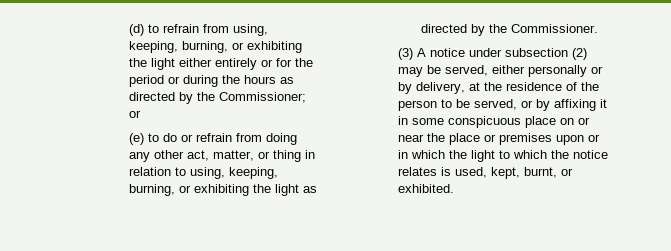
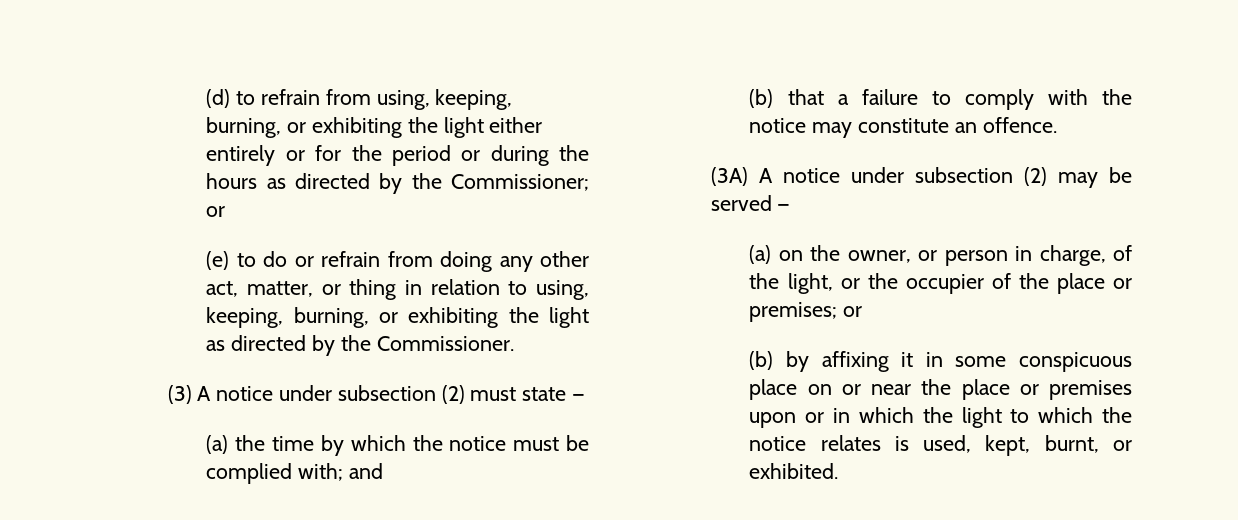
[398,65,604,77] [398,82,600,94] [398,99,534,111] may be served, either personally or by delivery, at the residence of the person to be served, or -> [470,387,586,401] [206,435,589,456] [206,463,384,484] [749,89,1132,110] [749,117,1057,138] [710,167,1132,188] [710,195,791,211] [749,245,1132,266] [749,273,1132,294] [749,302,863,322] [749,351,774,370] must state — // (a) the time by which the notice must be complied with; and // (b) that a failure to comply with the notice may constitute an offence. // (3A) A notice under subsection (2) may be served — // (a) on the owner, or person in charge, of the light, or the occupier of the place or premises; or // (b)

